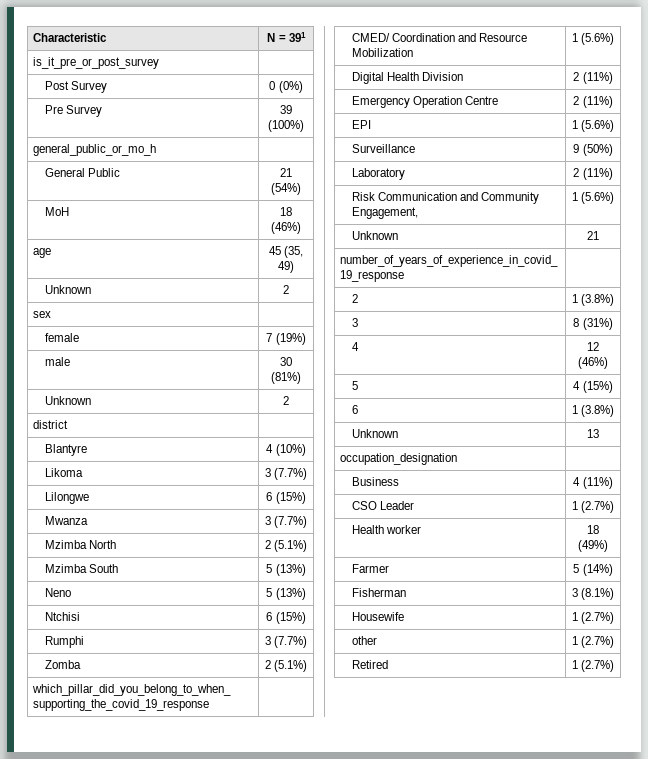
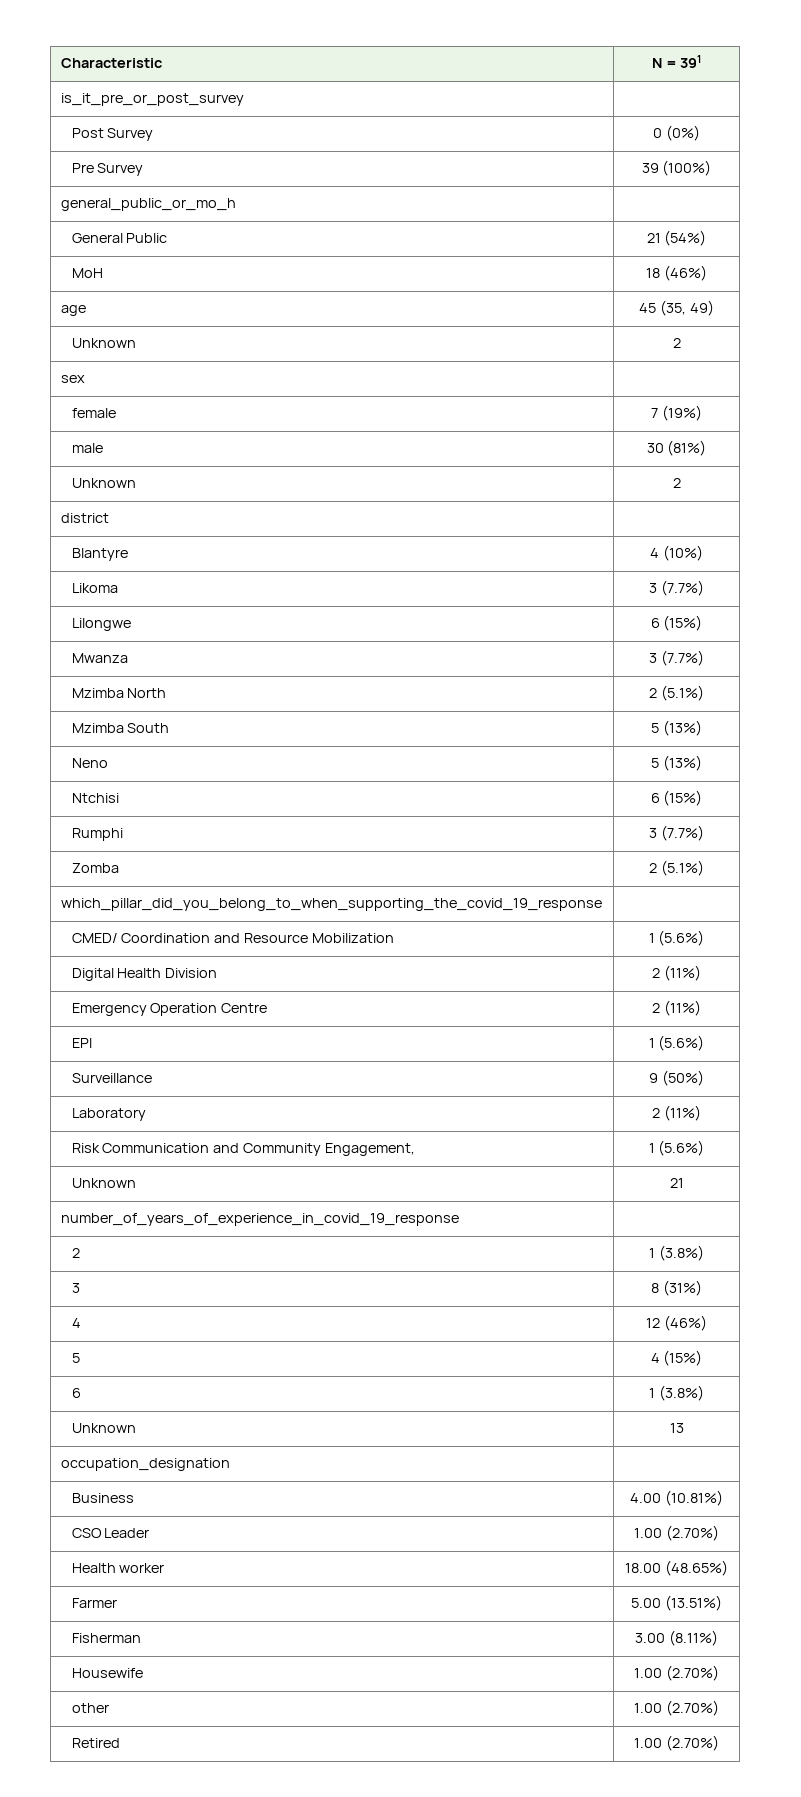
[573,477,613,489] 4 (11%) -> [630,1490,723,1506] 4.00 (10.81%)
[571,501,615,513] 1 (2.7%) -> [634,1525,719,1541] 1.00 (2.70%)
[587,525,599,534] [578,540,608,552] 18 (49%) -> [625,1560,728,1576] 18.00 (48.65%)
[573,564,613,576] 5 (14%) -> [631,1595,722,1611] 5.00 (13.51%)
[571,588,615,600] 3 (8.1%) -> [635,1630,718,1646] 3.00 (8.11%)
[571,612,615,624] 1 (2.7%) -> [634,1665,719,1681] 1.00 (2.70%)
[571,636,615,648] 1 (2.7%) -> [634,1700,719,1716] 1.00 (2.70%)
[571,660,615,672] 1 (2.7%) -> [634,1735,719,1751] 1.00 (2.70%)

